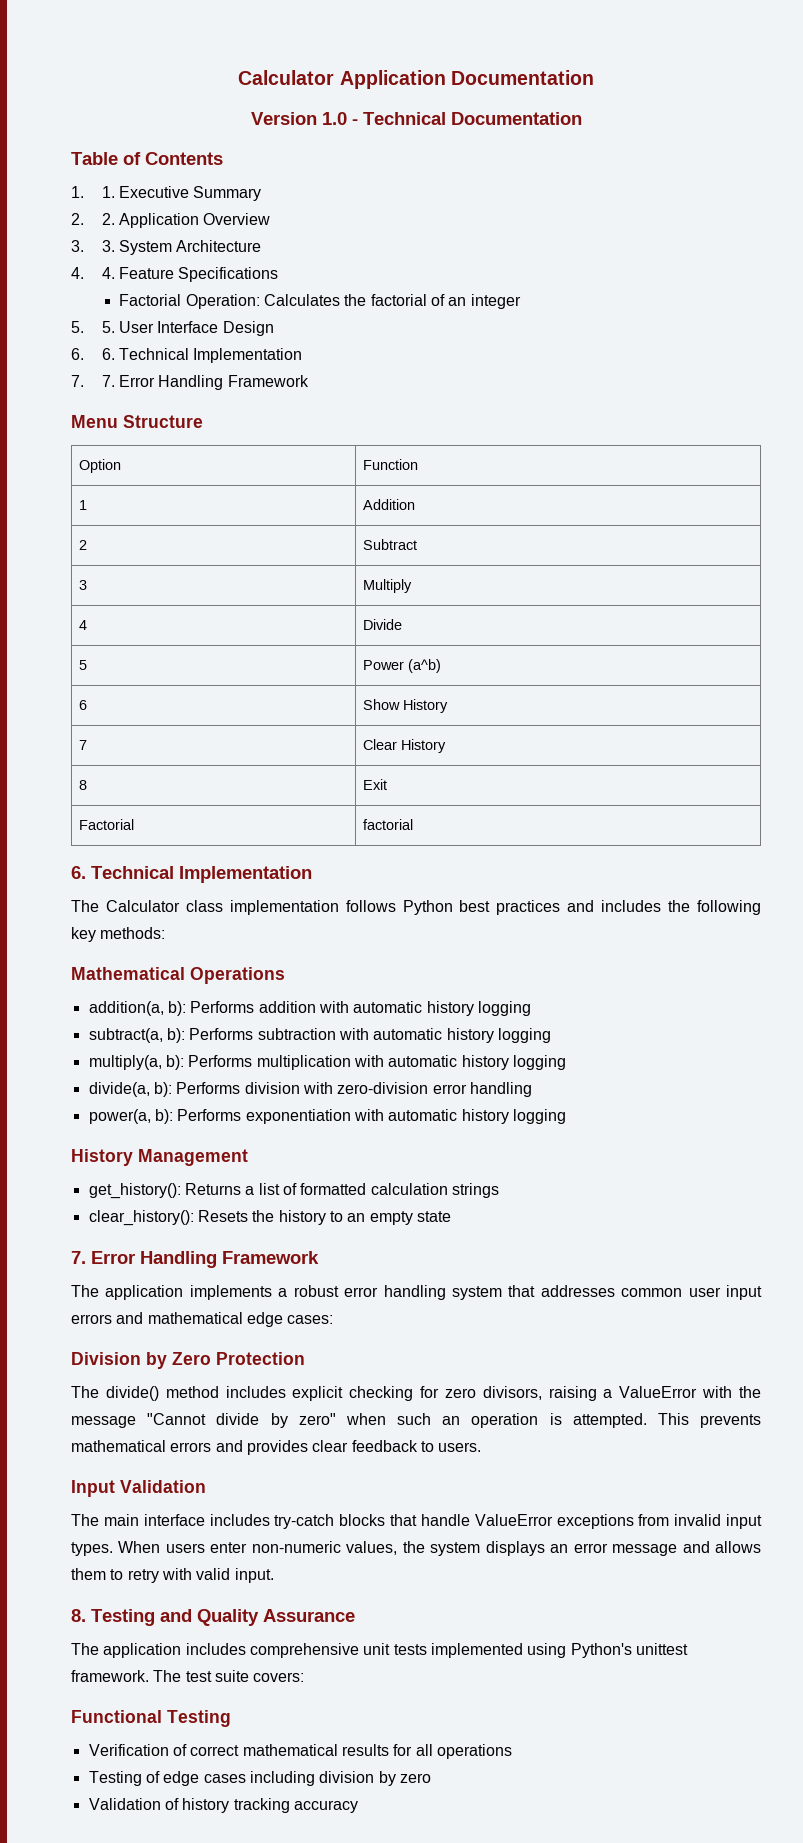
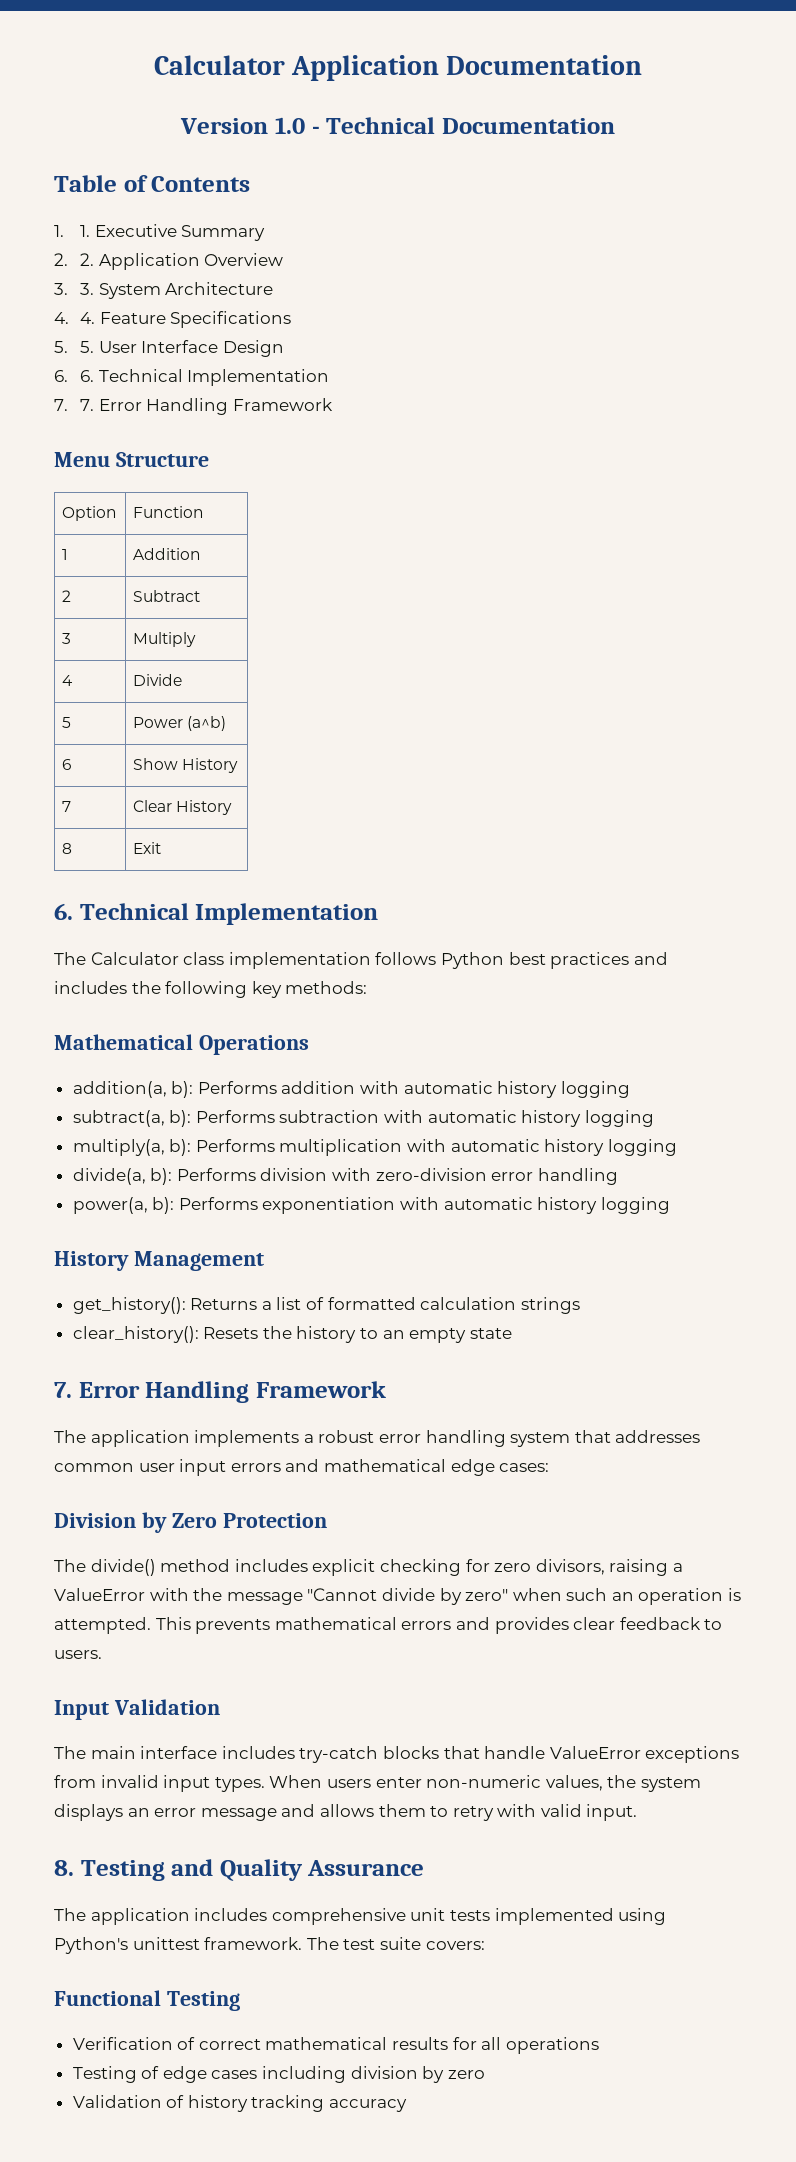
[119,294,521,309] // Factorial Operation: Calculates the factorial of an integer -> (292, 319) none
[78,819,134,830] [362,819,413,830] // Factorial | factorial -> (161, 848) none

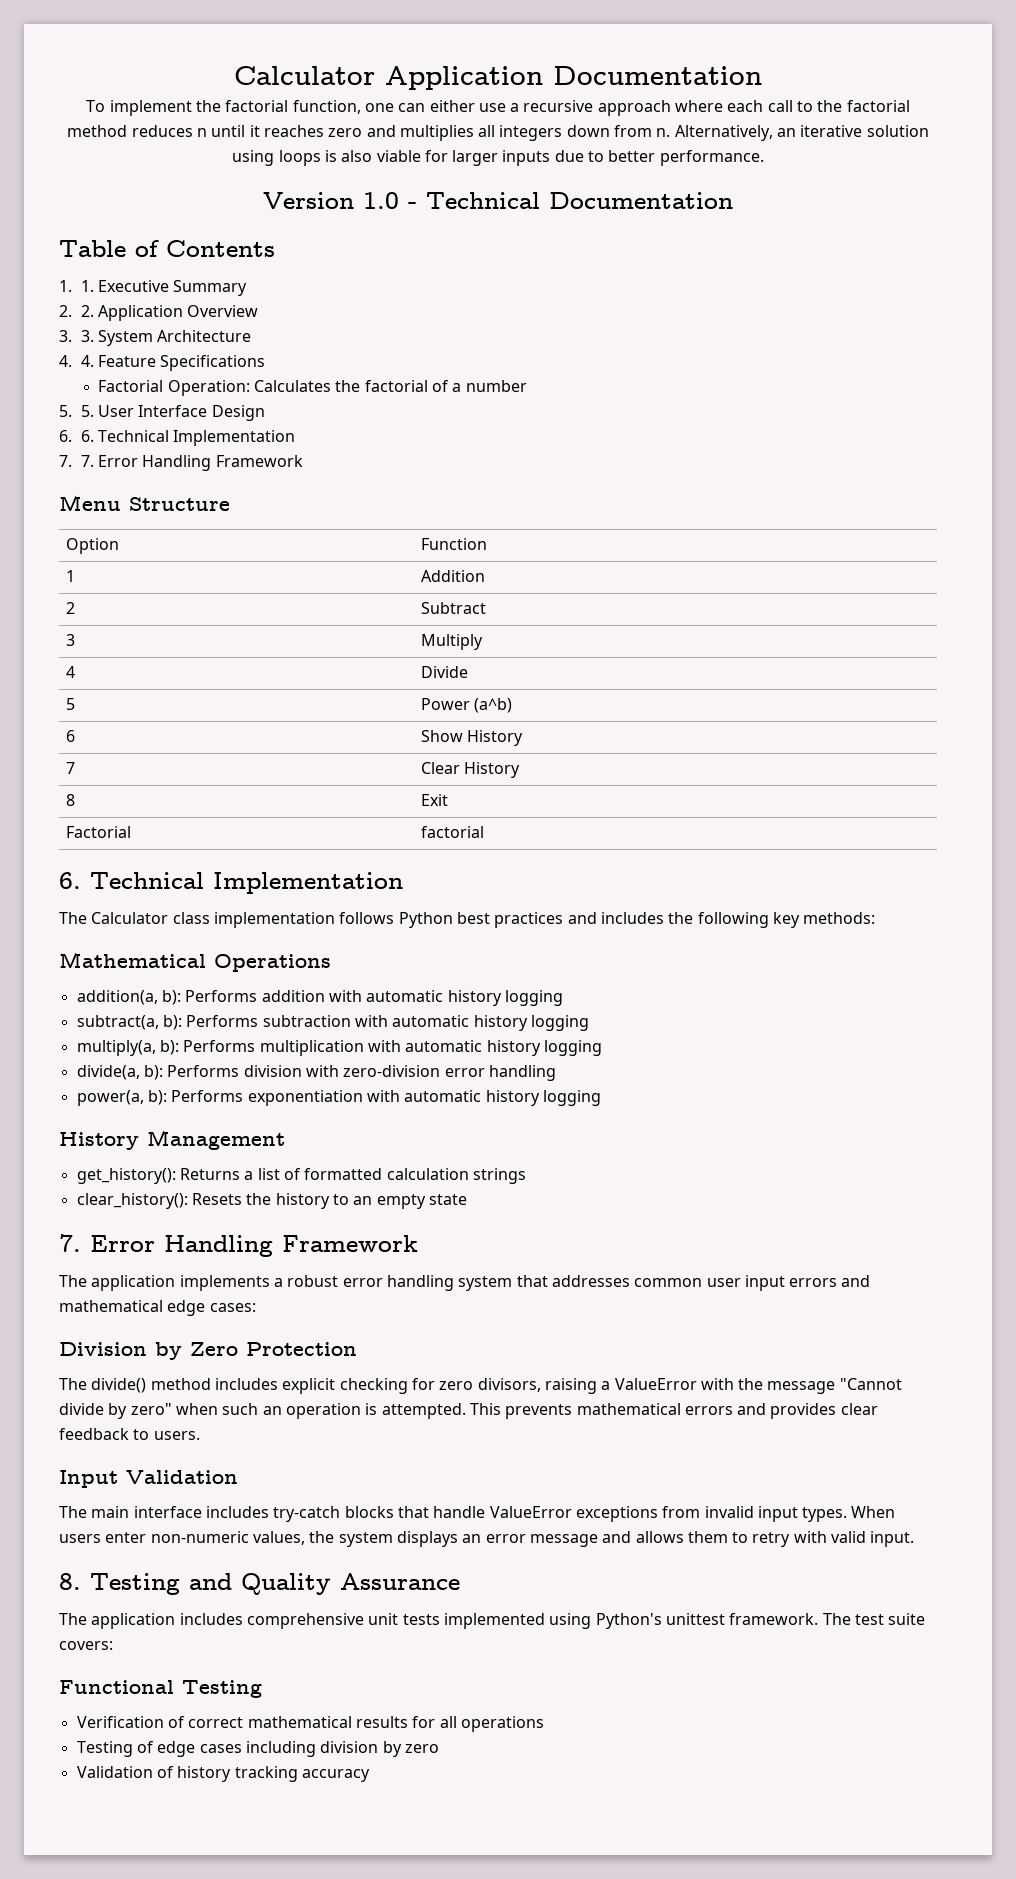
(643, 65) none -> [86,100,910,116] [67,125,929,141] [232,150,764,166] // To implement the factorial function, one can either use a recursive approach where each call to the factorial method reduces n until it reaches zero and multiplies all integers down from n. Alternatively, an iterative solution using loops is also viable for larger inputs due to better performance.
(292, 319) none -> [98,380,527,396] // Factorial Operation: Calculates the factorial of a number
(161, 848) none -> [66,826,132,838] [421,826,485,838] // Factorial | factorial

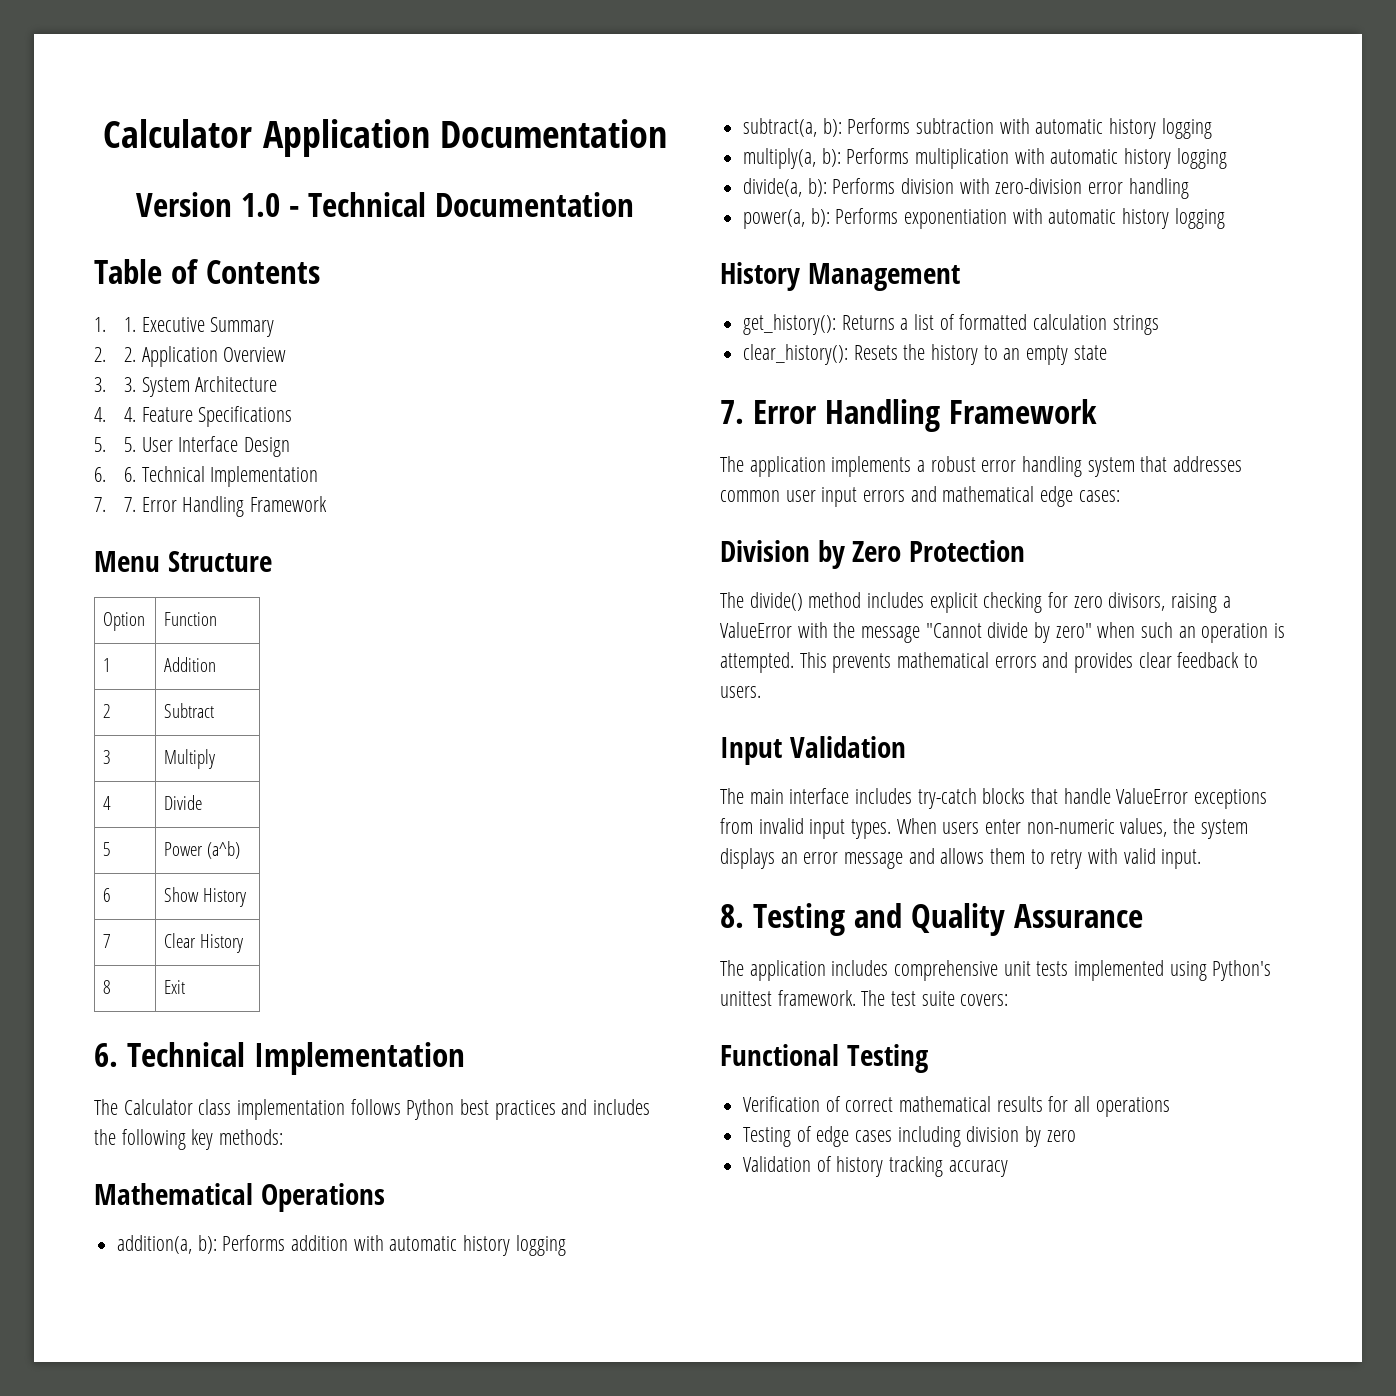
[86,100,910,116] [67,125,929,141] [232,150,764,166] // To implement the factorial function, one can either use a recursive approach where each call to the factorial method reduces n until it reaches zero and multiplies all integers down from n. Alternatively, an iterative solution using loops is also viable for larger inputs due to better performance. -> (667, 133) none
[98,380,527,396] // Factorial Operation: Calculates the factorial of a number -> (293, 416) none
[66,826,132,838] [421,826,485,838] // Factorial | factorial -> (186, 987) none

